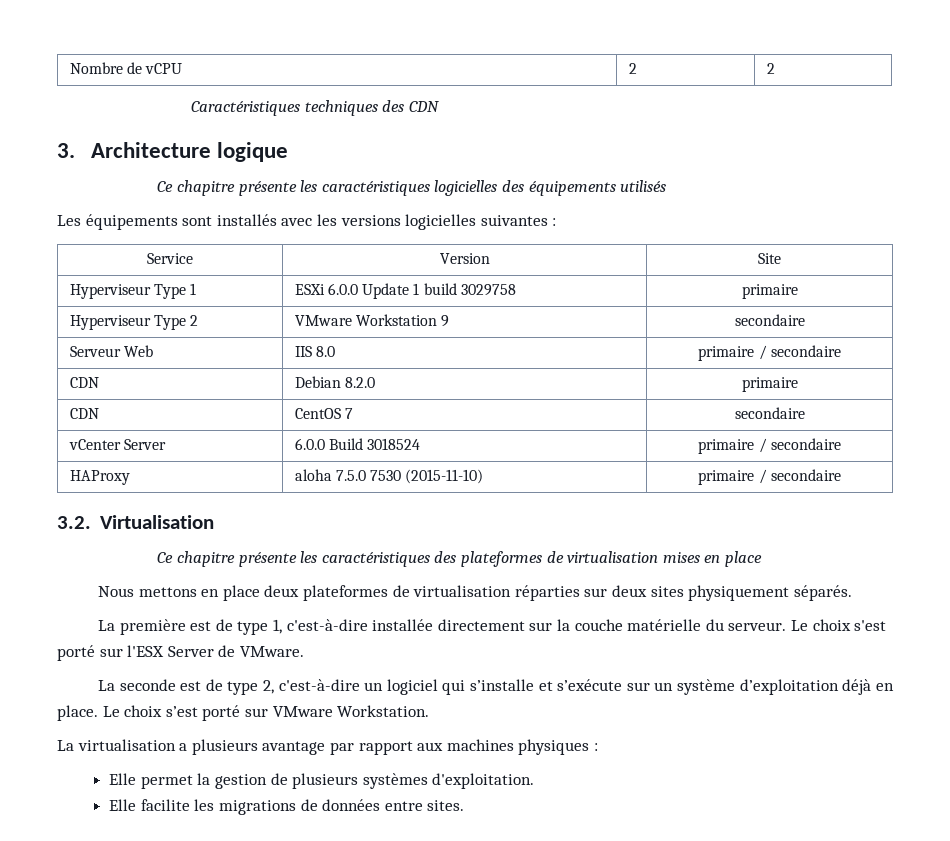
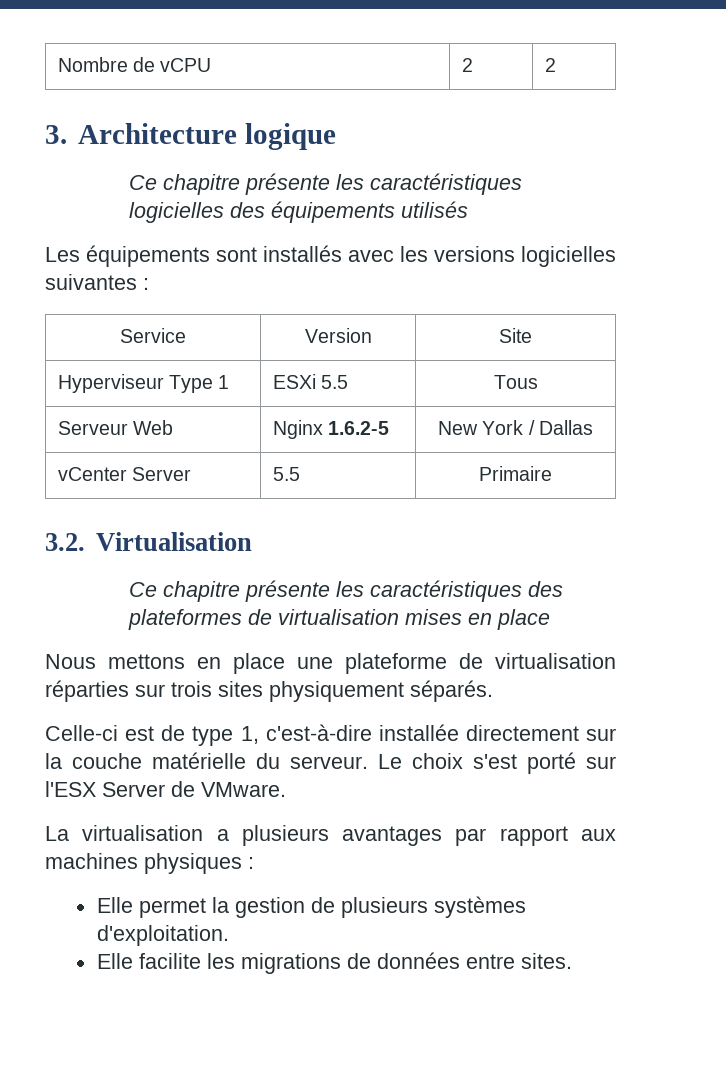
[190,100,439,116] // Caractéristiques techniques des CDN -> (556, 65) none
[328,283,516,299] [741,284,798,299] [69,315,199,330] [294,314,450,327] [734,314,805,326] [69,345,154,357] [294,346,336,357] [698,345,841,361] [69,377,99,388] [294,376,376,388] [741,377,798,392] [69,408,99,419] [294,408,354,419] [734,407,805,419] [68,439,167,450] [294,438,421,450] [698,438,841,454] [69,470,130,485] [294,469,484,484] [698,469,841,485] 6.0.0 Update 1 build 3029758 | primaire // Hyperviseur Type 2 | VMware Workstation 9 | secondaire // Serveur Web | IIS 8.0 | primaire / secondaire // CDN | Debian 8.2.0 | primaire // CDN | CentOS 7 | secondaire // vCenter Server | 6.0.0 Build 3018524 | primaire / secondaire // HAProxy | aloha 7.5.0 7530 (2015-11-10) | primaire / secondaire -> [320,375,348,389] [493,375,538,389] [57,420,173,435] [272,420,389,439] [438,420,593,435] [57,467,191,481] [272,467,300,481] [479,466,552,481] 5.5 | Tous // Serveur Web | Nginx 1.6.2-5 | New York / Dallas // vCenter Server | 5.5 | Primaire
[264,585,389,601] deux plateformes -> [297,653,447,674] une plateforme
[612,585,648,597] deux -> [171,681,212,697] trois
[98,619,186,635] La première -> [45,725,118,741] Celle-ci
[98,679,894,695] [57,705,430,721] // La seconde est de type 2, c'est-à-dire un logiciel qui s’installe et s’exécute sur un système d’exploitation déjà en place. Le choix s’est porté sur VMware Workstation. -> (286, 789) none
[262,741,326,755] avantage -> [342,826,443,846] avantages

